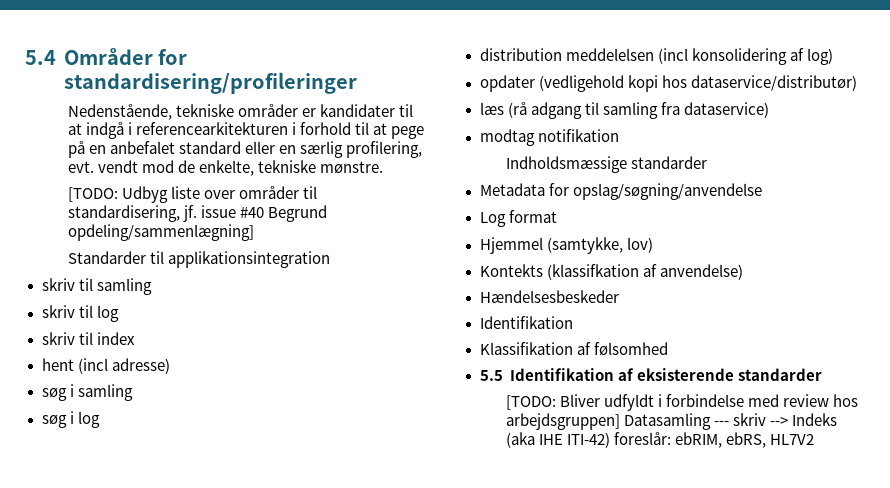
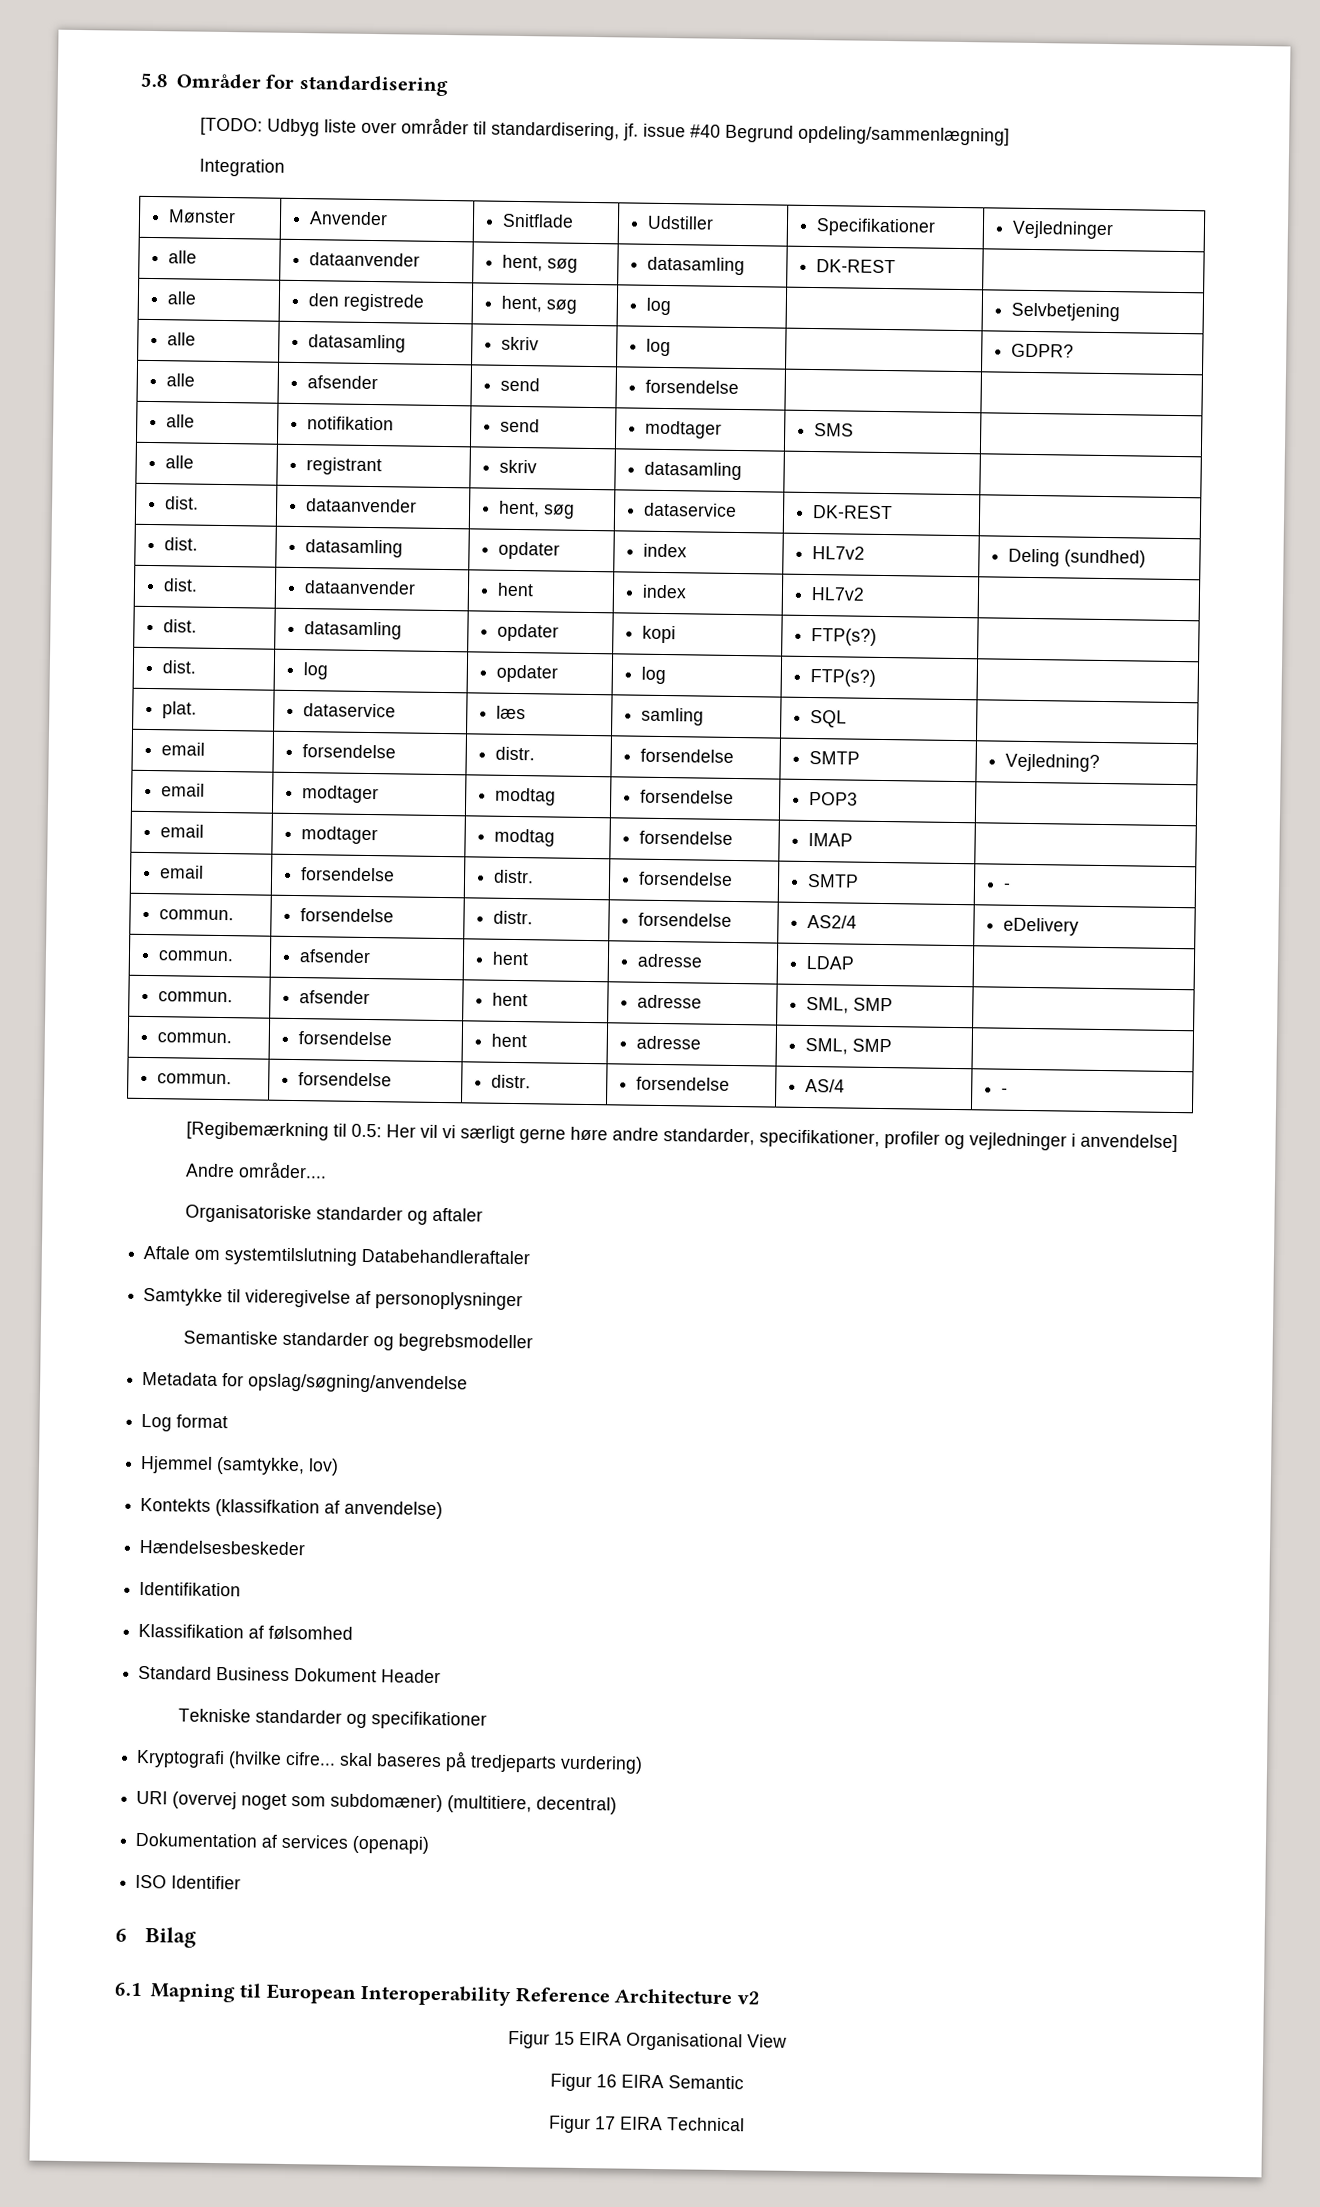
[25,50,56,65] 5.4 -> [140,72,168,88] 5.8
[63,72,357,94] [68,104,414,120] [68,122,425,139] [68,141,423,158] [68,160,384,176] standardisering/profileringer // Nedenstående, tekniske områder er kandidater til at indgå i referencearkitekturen i forhold til at pege på en anbefalet standard eller en særlig profilering, evt. vendt mod de enkelte, tekniske mønstre. -> [298,74,448,97] standardisering
[68,251,331,268] [41,278,152,295] [41,305,119,322] [41,332,135,345] [41,358,170,374] [41,384,133,401] [41,411,100,428] [479,48,833,65] [479,75,857,92] [479,102,769,119] [479,129,619,146] [506,156,708,173] Standarder til applikationsintegration // skriv til samling // skriv til log // skriv til index // hent (incl adresse) // søg i samling // søg i log // distribution meddelelsen (incl konsolidering af log) // opdater (vedligehold kopi hos dataservice/distributør) // læs (rå adgang til samling fra dataservice) // modtag notifikation // Indholdsmæssige standarder -> [198,158,285,177] [167,209,236,224] [308,211,388,226] [501,213,574,228] [646,215,714,230] [815,218,936,237] [1011,220,1114,240] [167,250,197,264] [308,252,420,267] [501,254,578,273] [646,256,745,276] [815,259,896,274] [166,291,197,305] [307,293,424,312] [500,295,577,314] [645,297,671,316] [1010,302,1120,322] [166,332,196,346] [307,334,406,353] [500,336,539,351] [645,338,671,357] [1010,343,1074,358] [165,373,195,387] [306,375,378,390] [499,377,540,392] [644,379,739,395] [165,414,195,428] [306,416,394,431] [499,418,540,433] [644,420,722,439] [813,423,854,437] [164,455,194,469] [305,457,382,476] [498,459,537,474] [643,461,742,481] [164,496,199,510] [305,498,417,513] [497,500,575,519] [643,502,737,517] [811,505,893,520] [163,537,198,551] [304,539,403,558] [497,541,560,560] [642,543,687,558] [811,546,865,560] [1007,548,1146,568] [162,578,198,592] [303,580,416,595] [496,582,534,597] [641,584,687,599] [810,587,865,601] [162,619,197,633] [303,621,402,640] [496,623,559,642] [641,625,676,644] [810,628,877,646] [161,660,196,674] [302,662,328,680] [495,664,558,683] [640,666,666,685] [809,669,876,687] [161,701,197,719] [302,703,396,718] [495,705,526,720] [640,707,704,726] [809,709,847,728] [160,742,205,756] [301,744,396,759] [494,746,535,761] [639,748,734,763] [808,750,860,765] [1004,753,1100,772] [160,783,205,797] [301,785,379,804] [494,787,556,806] [639,789,734,804] [808,791,858,806] [159,824,204,838] [300,826,378,845] [493,828,555,847] [638,830,733,845] [807,832,853,847] [159,865,204,879] [300,867,395,882] [492,869,534,884] [637,871,733,886] [806,873,859,888] [1002,882,1011,890] [158,909,234,921] [299,908,394,923] [492,910,533,925] [637,912,732,927] [806,914,857,929] [1002,917,1079,936] [157,950,234,962] [298,949,371,964] [491,951,529,966] [636,953,703,968] [805,955,855,970] [157,991,233,1003] [298,990,370,1005] [491,992,528,1007] [636,994,702,1009] [805,996,893,1014] [156,1032,232,1044] [297,1031,392,1046] [490,1033,527,1048] [635,1035,701,1050] [804,1037,892,1055] [156,1073,232,1085] [297,1072,392,1087] [490,1074,531,1089] [635,1076,730,1091] [804,1078,845,1093] [1000,1087,1008,1095] [185,1121,1178,1153] [184,1161,327,1179] [184,1204,483,1225] [143,1245,531,1266] [143,1287,524,1311] [182,1330,533,1353] Integration // Mønster | Anvender | Snitflade | Udstiller | Specifikationer | Vejledninger // alle | dataanvender | hent, søg | datasamling | DK-REST | // alle | den registrede | hent, søg | log | | Selvbetjening // alle | datasamling | skriv | log | | GDPR? // alle | afsender | send | forsendelse | | // alle | notifikation | send | modtager | SMS | // alle | registrant | skriv | datasamling | | // dist. | dataanvender | hent, søg | dataservice | DK-REST | // dist. | datasamling | opdater | index | HL7v2 | Deling (sundhed) // dist. | dataanvender | hent | index | HL7v2 | // dist. | datasamling | opdater | kopi | FTP(s?) | // dist. | log | opdater | log | FTP(s?) | // plat. | dataservice | læs | samling | SQL | // email | forsendelse | distr. | forsendelse | SMTP | Vejledning? // email | modtager | modtag | forsendelse | POP3 | // email | modtager | modtag | forsendelse | IMAP | // email | forsendelse | distr. | forsendelse | SMTP | - // commun. | forsendelse | distr. | forsendelse | AS2/4 | eDelivery // commun. | afsender | hent | adresse | LDAP | // commun. | afsender | hent | adresse | SML, SMP | // commun. | forsendelse | hent | adresse | SML, SMP | // commun. | forsendelse | distr. | forsendelse | AS/4 | - // [Regibemærkning til 0.5: Her vil vi særligt gerne høre andre standarder, specifikationer, profiler og vejledninger i anvendelse] // Andre områder.... // Organisatoriske standarder og aftaler // Aftale om systemtilslutning Databehandleraftaler // Samtykke til videregivelse af personoplysninger // Semantiske standarder og begrebsmodeller
[479,368,823,381] [506,394,859,411] [506,413,838,430] [506,432,815,448] 5.5 Identifikation af eksisterende standarder // [TODO: Bliver udfyldt i forbindelse med review hos arbejdsgruppen] Datasamling --- skriv --> Indeks (aka IHE ITI-42) foreslår: ebRIM, ebRS, HL7V2 -> [138,1665,442,1684] [177,1708,487,1730] [136,1749,644,1774] [136,1790,618,1815] [135,1832,430,1854] [135,1874,242,1890] [115,1927,196,1948] [114,1982,760,2007] [508,2031,787,2052] [549,2073,744,2092] [547,2115,745,2134] Standard Business Dokument Header // Tekniske standarder og specifikationer // Kryptografi (hvilke cifre... skal baseres på tredjeparts vurdering) // URI (overvej noget som subdomæner) (multitiere, decentral) // Dokumentation af services (openapi) // ISO Identifier // 6 Bilag // 6.1 Mapning til European Interoperability Reference Architecture v2 // Figur 15 EIRA Organisational View // Figur 16 EIRA Semantic // Figur 17 EIRA Technical

